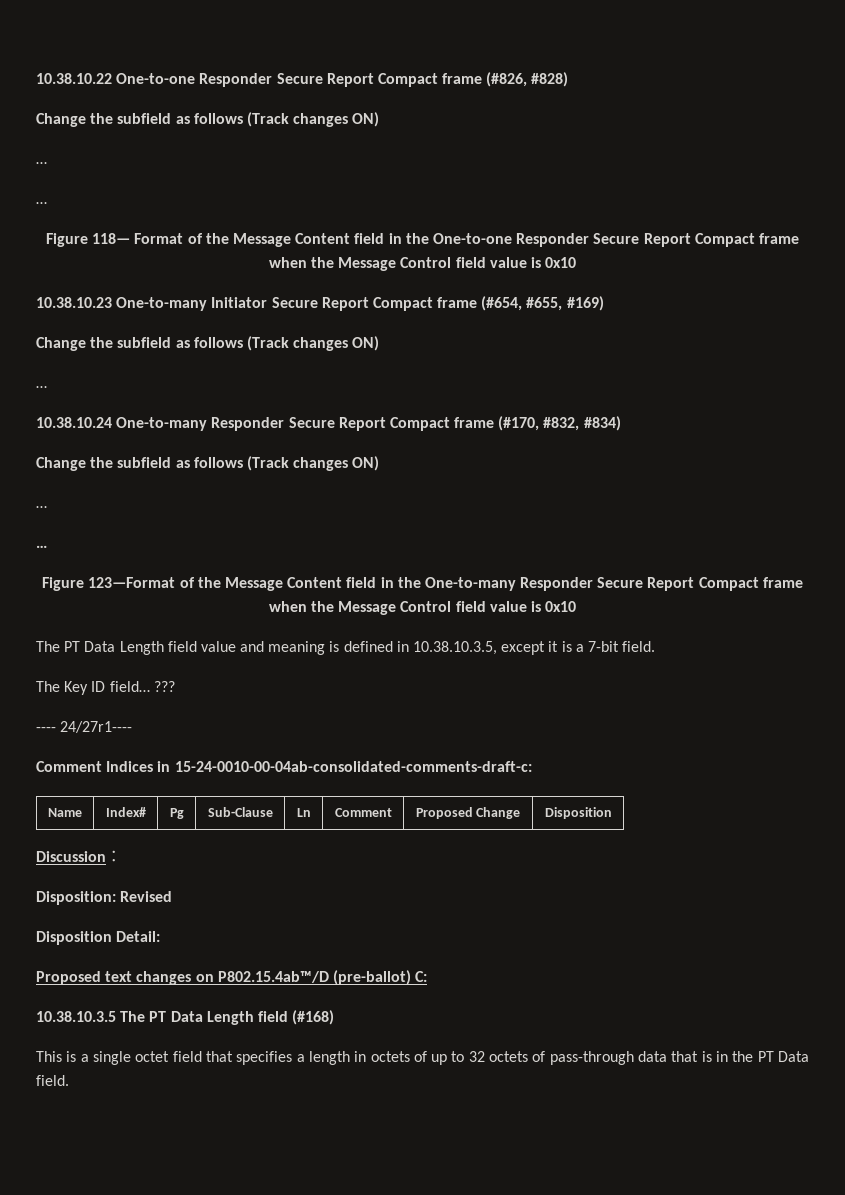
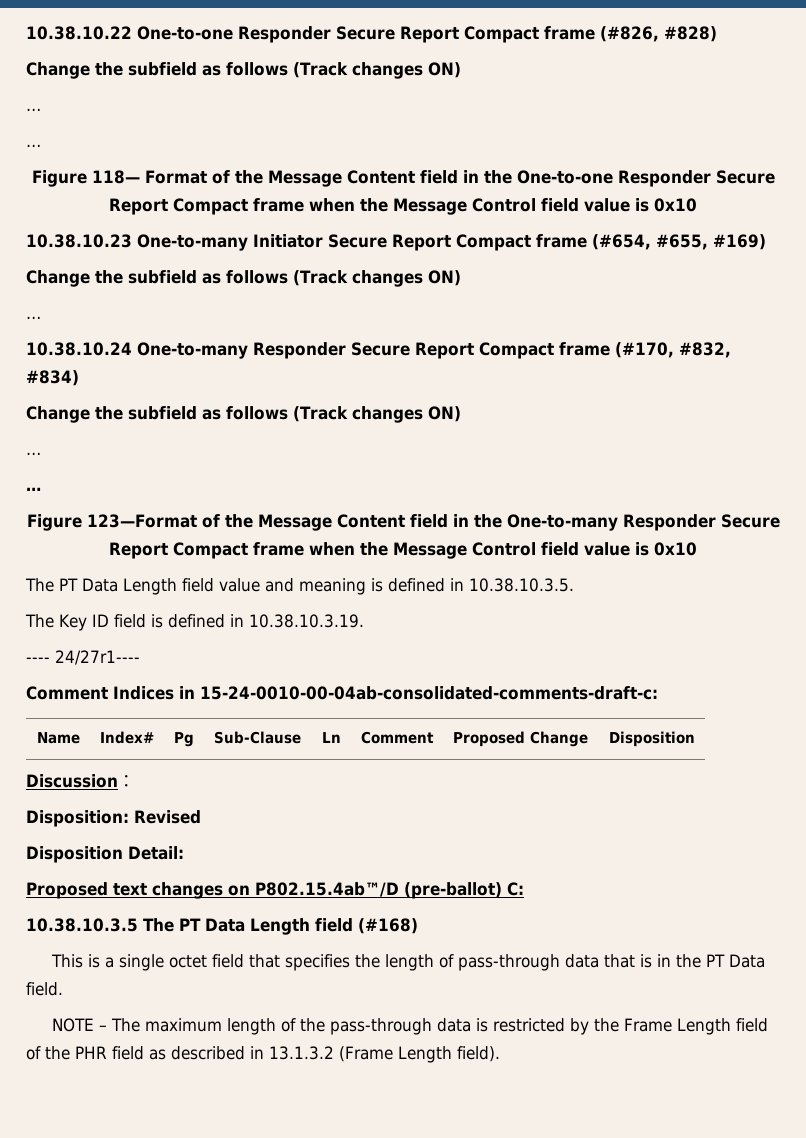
[413,641,656,655] [36,681,175,695] 10.38.10.3.5, except it is a 7-bit field. // The Key ID field… ??? -> [469,578,574,592] [25,614,364,631] 10.38.10.3.5. // The Key ID field is defined in 10.38.10.3.19.
[296,1051,529,1065] a length in octets of up to 32 octets -> [354,954,434,971] the length
(69, 1080) none -> [51,1018,768,1035] [26,1046,500,1063] // NOTE – The maximum length of the pass-through data is restricted by the Frame Length field of the PHR field as described in 13.1.3.2 (Frame Length field).

